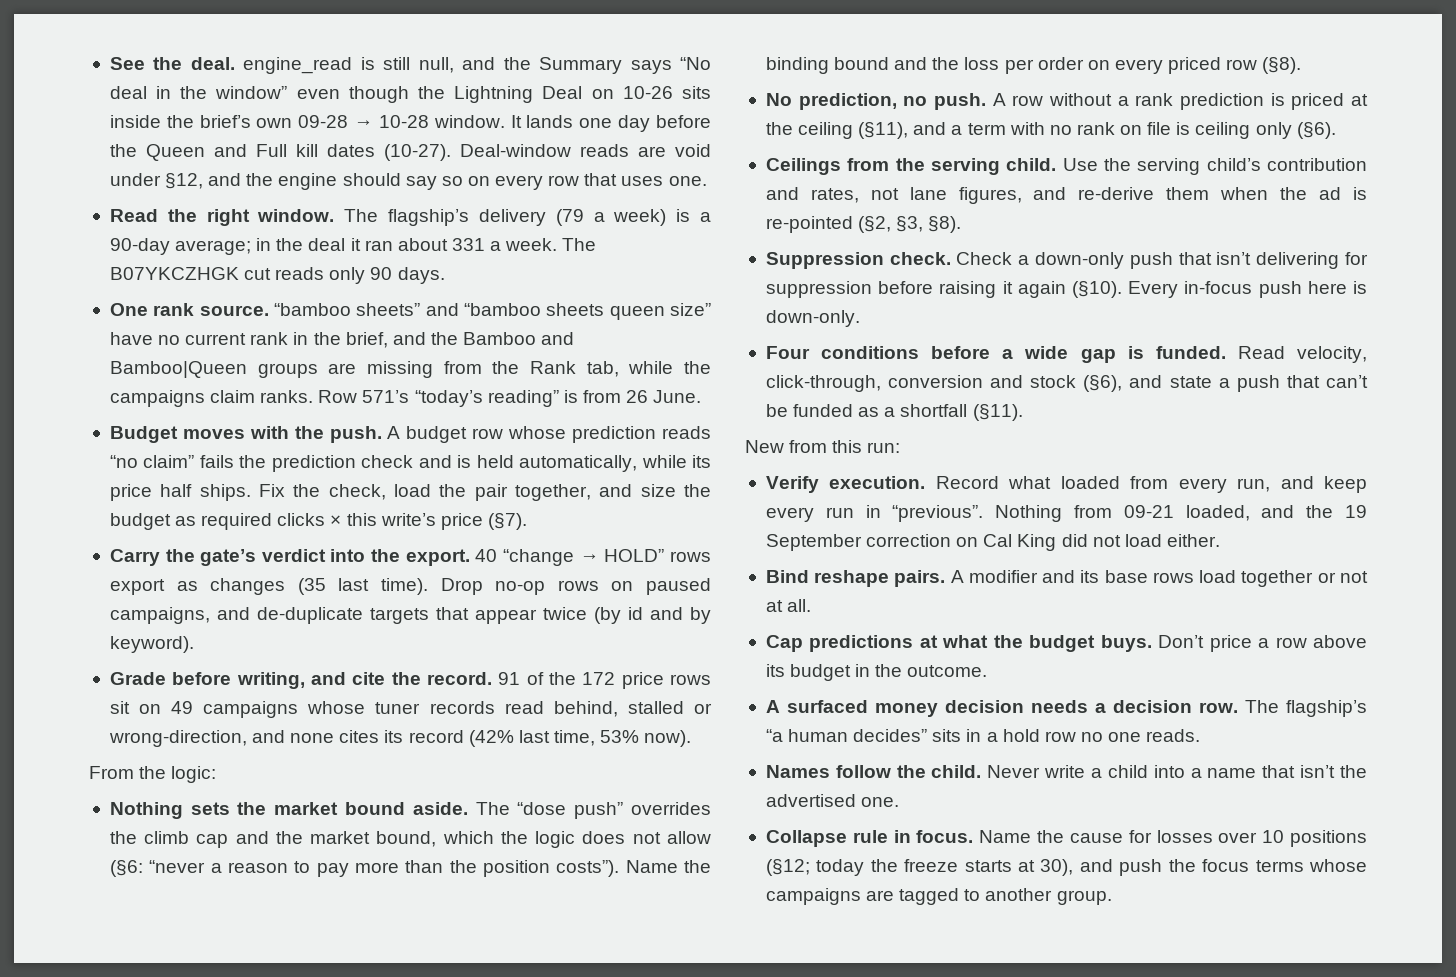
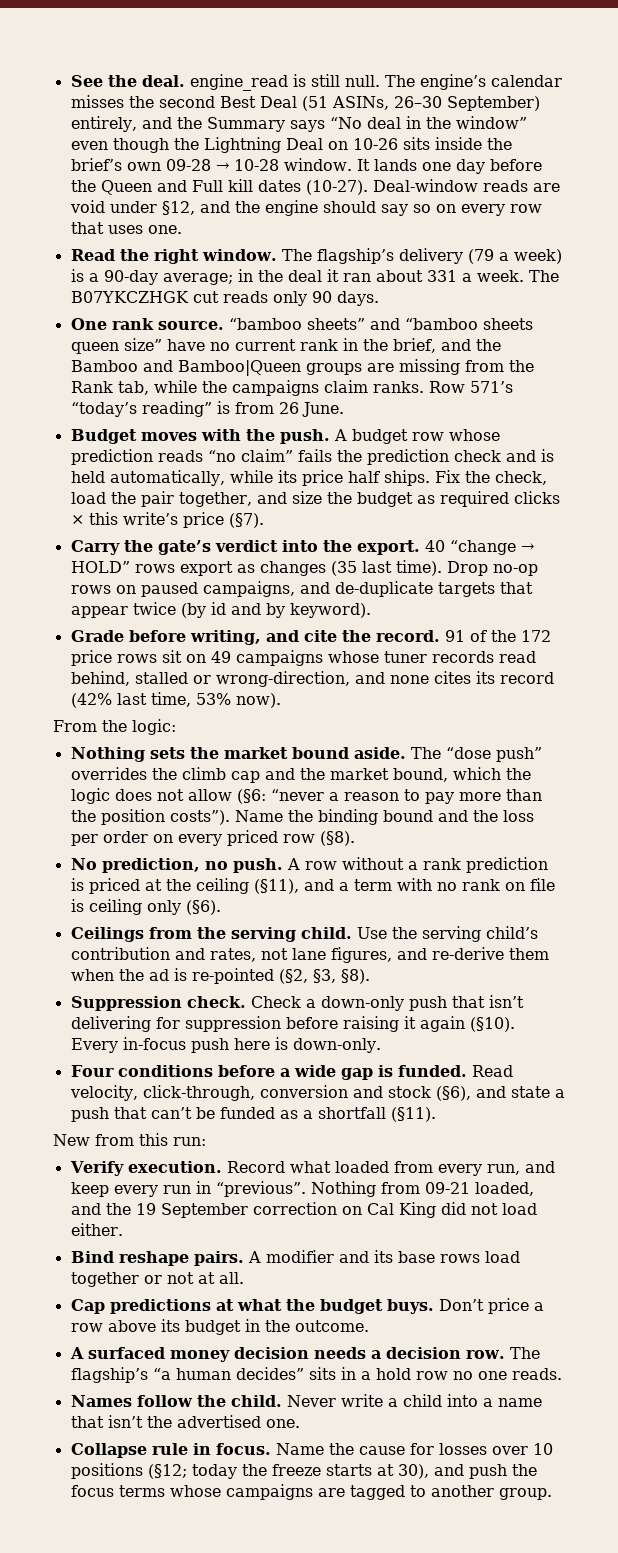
[418,57,454,73] null, -> [344,74,562,90] [70,95,540,111] [70,116,137,132] null. The engine’s calendar misses the second Best Deal (51 ASINs, 26–30 September) entirely,

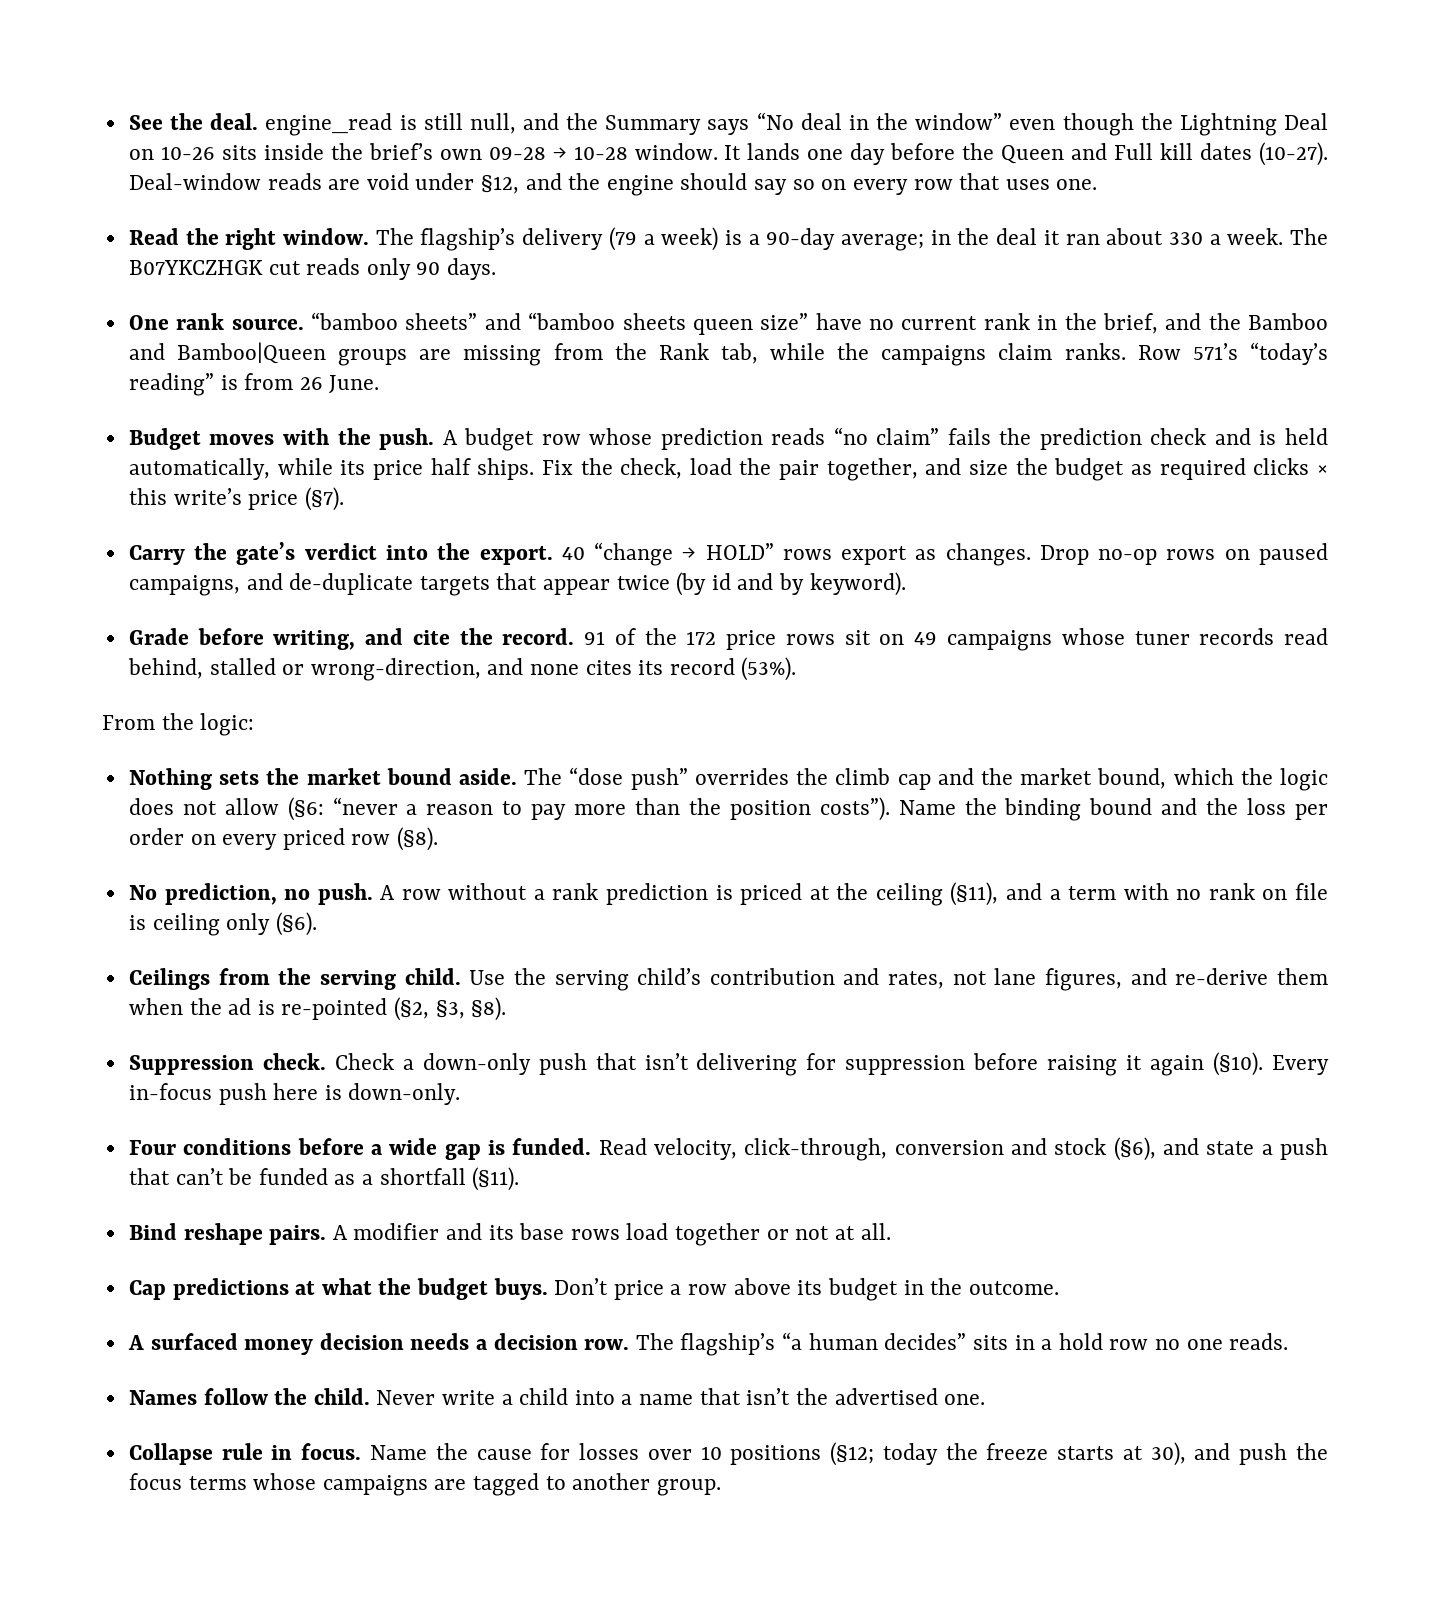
[344,74,562,90] [70,95,540,111] [70,116,137,132] null. The engine’s calendar misses the second Best Deal (51 ASINs, 26–30 September) entirely, -> [469,113,516,134] null,
[426,270,457,282] 331 -> [1168,232,1203,245] 330
[259,560,442,576] changes (35 last time). -> [945,543,1031,566] changes.
[70,692,281,708] (42% last time, 53% now). -> [741,657,797,681] (53%).
[53,1133,206,1146] [69,1161,555,1176] [70,1181,534,1197] [70,1202,537,1218] [70,1223,123,1236] // New from this run: // Verify execution. Record what loaded from every run, and keep every run in “previous”. Nothing from 09-21 loaded, and the 19 September correction on Cal King did not load either. -> (520, 1179) none

